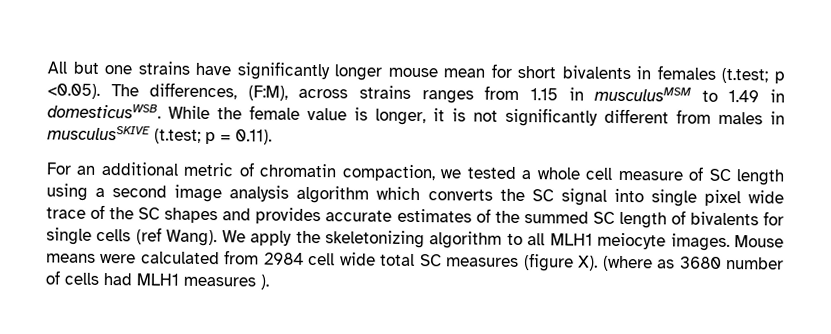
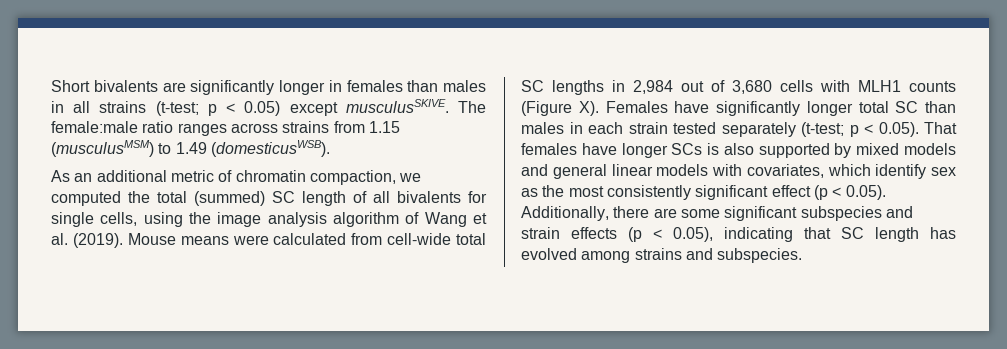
[47,61,785,84] [47,82,288,101] All but one strains have significantly longer mouse mean for short bivalents in females (t.test; p <0.05). The differences, (F:M), -> [51,80,486,95] [51,99,487,116] [51,121,227,136] Short bivalents are significantly longer in females than males in all strains (t-test; p < 0.05) except musculusSKIVE. The female:male ratio ranges
[421,90,474,104] ranges -> (330, 127) none
[568,86,786,103] [47,103,785,127] [47,125,272,145] [46,162,72,175] in musculusMSM to 1.49 in domesticusWSB. While the female value is longer, it is not significantly different from males in musculusSKIVE (t.test; p = 0.11). // For -> [51,140,330,157] [51,170,70,182] (musculusMSM) to 1.49 (domesticusWSB). // As
[466,166,784,186] [46,183,784,207] [46,204,784,229] [46,227,730,252] tested a whole cell measure of SC length using a second image analysis algorithm which converts the SC signal into single pixel wide trace of the SC shapes and provides accurate estimates of the summed SC length of bivalents for single cells (ref Wang). We apply the skeletonizing algorithm to all MLH1 meiocyte images. -> [51,191,487,206] [51,212,487,227] [51,233,123,248] computed the total (summed) SC length of all bivalents for single cells, using the image analysis algorithm of Wang et al. (2019).
[263,252,784,272] [45,270,269,290] 2984 cell wide total SC measures (figure X). (where as 3680 number of cells had MLH1 measures ). -> [387,233,486,245] [521,80,956,95] [521,101,956,116] [521,122,957,137] [521,143,956,158] [521,164,956,179] [521,185,886,200] [521,206,913,221] [521,227,956,242] [521,248,803,263] cell-wide total SC lengths in 2,984 out of 3,680 cells with MLH1 counts (Figure X). Females have significantly longer total SC than males in each strain tested separately (t-test; p < 0.05). That females have longer SCs is also supported by mixed models and general linear models with covariates, which identify sex as the most consistently significant effect (p < 0.05). Additionally, there are some significant subspecies and strain effects (p < 0.05), indicating that SC length has evolved among strains and subspecies.

